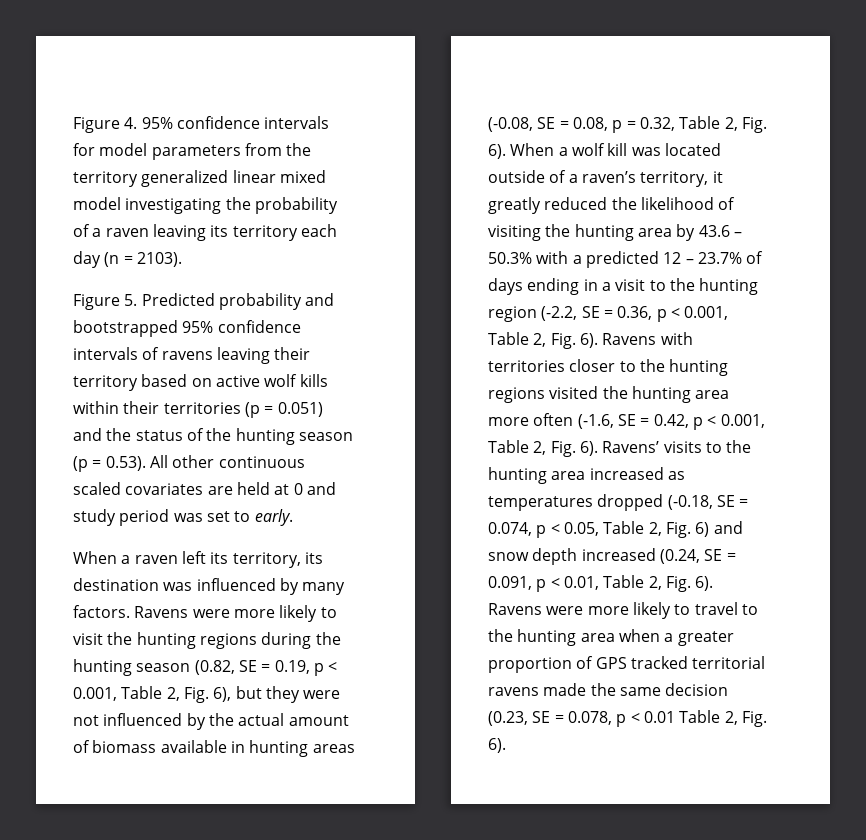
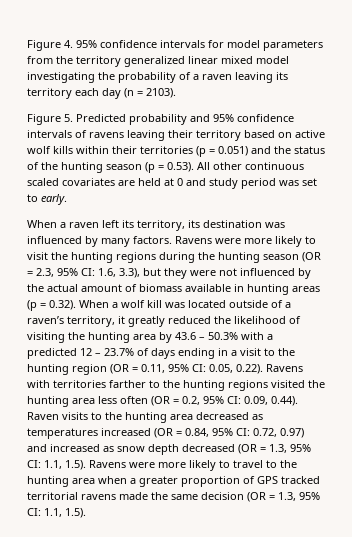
[73,320,178,337] bootstrapped -> (210, 118) none
[194,660,338,676] [73,686,232,703] (0.82, SE = 0.19, p < 0.001, Table 2, Fig. 6), -> [302,252,321,262] [27,268,140,278] (OR = 2.3, 95% CI: 1.6, 3.3),
[488,116,767,133] [488,144,506,159] (-0.08, SE = 0.08, p = 0.32, Table 2, Fig. 6). -> [27,300,76,311] (p = 0.32).
[541,306,729,322] [488,332,598,349] (-2.2, SE = 0.36, p < 0.001, Table 2, Fig. 6). -> [110,364,263,374] (OR = 0.11, 95% CI: 0.05, 0.22).
[569,359,616,372] closer -> [109,380,146,388] farther
[488,413,765,430] [488,440,660,457] more often (-1.6, SE = 0.42, p < 0.001, Table 2, Fig. 6). Ravens’ -> [98,396,298,406] [27,412,59,420] less often (OR = 0.2, 95% CI: 0.09, 0.44). Raven
[589,467,685,480] [488,494,749,511] [488,521,743,538] [488,548,736,565] [488,575,714,592] increased as temperatures dropped (-0.18, SE = 0.074, p < 0.05, Table 2, Fig. 6) and snow depth increased (0.24, SE = 0.091, p < 0.01, Table 2, Fig. 6). -> [196,412,263,420] [27,428,304,439] [27,444,311,455] [27,460,86,470] decreased as temperatures increased (OR = 0.84, 95% CI: 0.72, 0.97) and increased as snow depth decreased (OR = 1.3, 95% CI: 1.1, 1.5).
[488,710,767,727] [488,738,506,753] (0.23, SE = 0.078, p < 0.01 Table 2, Fig. 6). -> [247,492,320,502] [27,508,86,518] (OR = 1.3, 95% CI: 1.1, 1.5).

